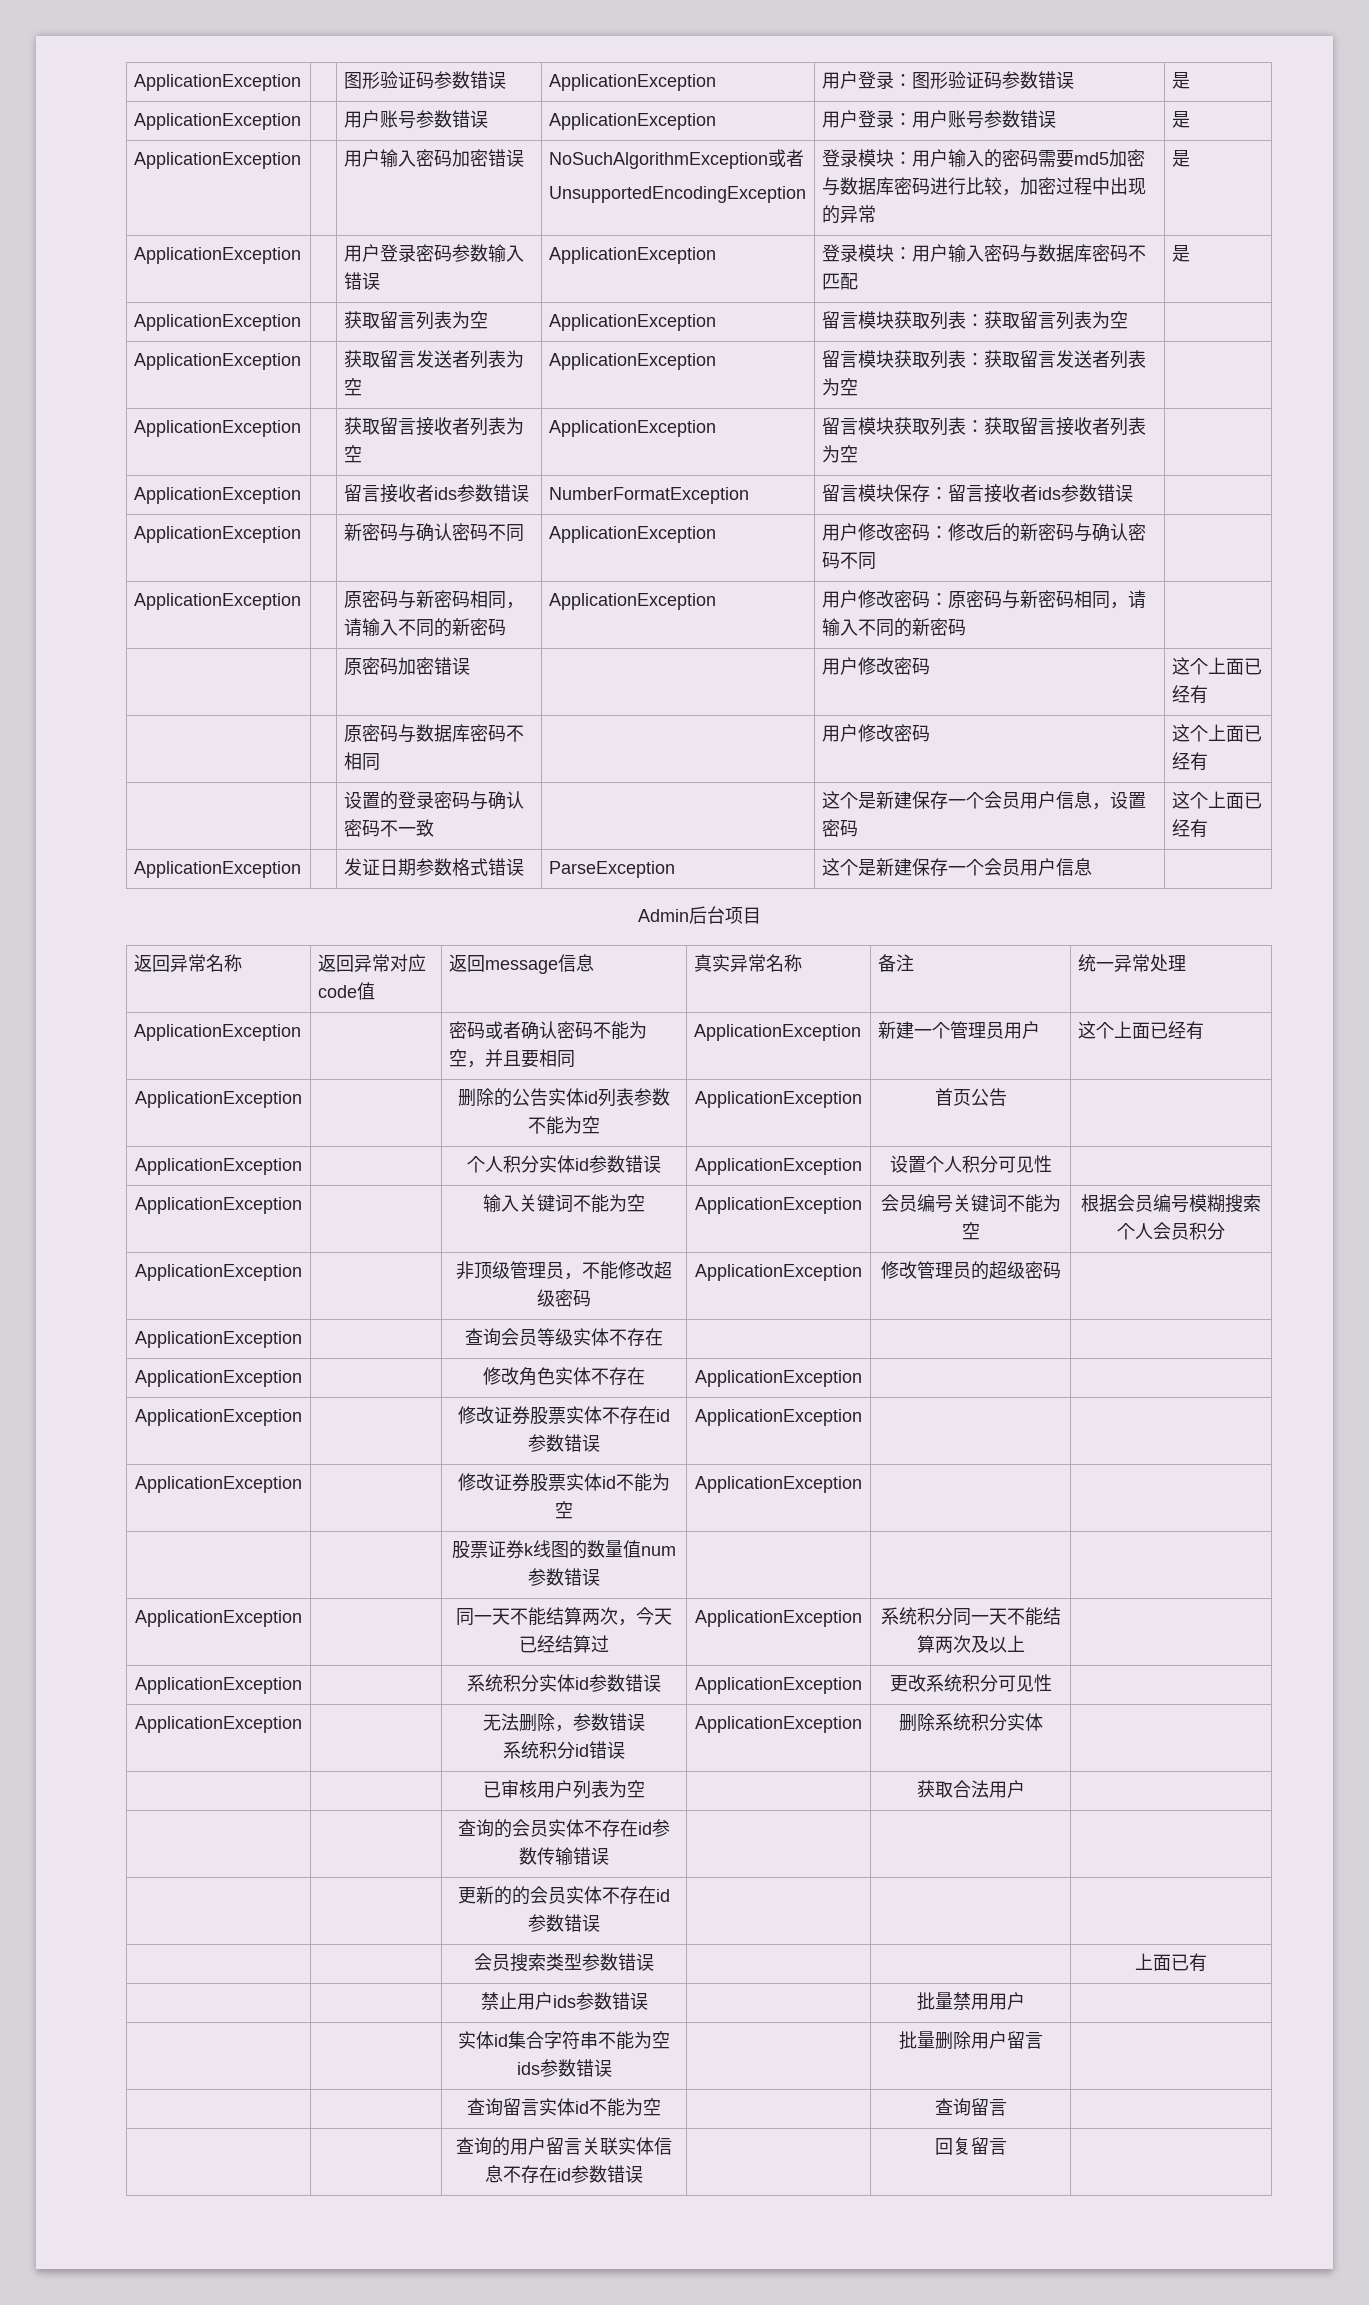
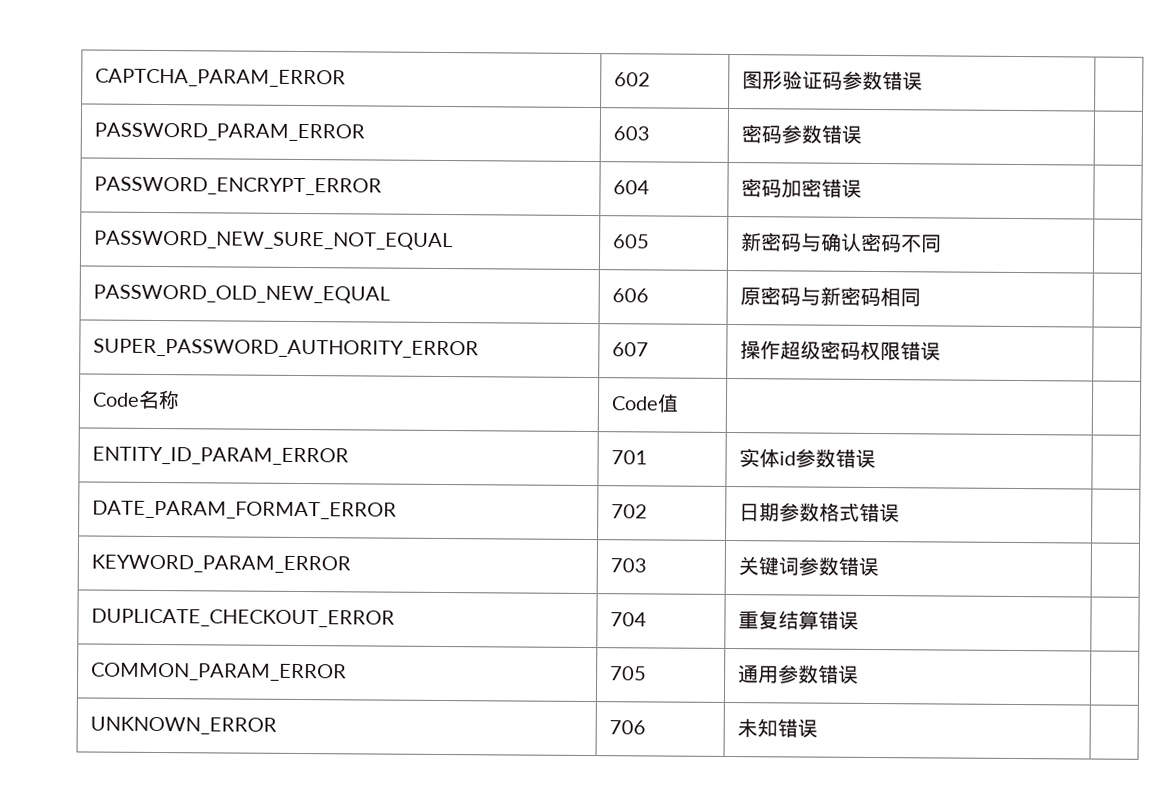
[134,74,302,91] [344,71,507,89] [549,74,717,91] [822,71,1075,89] [1172,72,1191,89] [134,113,302,130] [344,110,489,129] [549,113,717,130] [822,110,1057,129] [1172,111,1191,128] [134,152,302,169] [344,149,525,168] [549,149,805,169] [549,186,807,203] [822,149,1146,168] [822,177,1147,196] [822,205,877,224] [1172,150,1191,167] [134,247,302,264] [344,244,525,263] [344,272,381,290] [549,247,717,264] [822,244,1147,263] [822,273,859,290] [1172,245,1191,262] [134,314,302,331] [344,311,489,330] [549,314,717,331] [822,311,1129,330] [134,353,302,370] [344,350,525,369] [344,378,363,396] [549,353,717,370] [822,350,1147,369] [822,378,859,396] [134,420,302,437] [344,417,525,436] [344,445,363,463] [549,420,717,437] [822,417,1147,436] [822,445,859,463] [134,487,302,504] [344,484,530,503] [549,487,750,504] [822,484,1134,503] [134,526,302,543] [344,523,525,542] [549,526,717,543] [822,523,1147,542] [822,552,877,570] [134,593,302,610] [344,590,525,609] [344,618,507,637] [549,593,717,610] [822,590,1147,609] [822,618,967,637] [344,657,471,675] [822,657,931,675] [1172,657,1263,675] [1172,685,1209,704] [344,724,525,743] [344,752,381,771] [822,724,931,742] [1172,724,1263,742] [1172,752,1209,771] [344,791,525,810] [344,819,435,837] [822,791,1147,810] [822,819,859,837] [1172,791,1263,809] [1172,819,1209,838] [134,861,302,878] [344,858,525,876] [549,861,676,878] [822,858,1093,876] [637,906,761,924] [134,954,243,972] [318,954,427,972] [318,982,376,1000] [449,954,595,974] [694,954,803,972] [878,954,915,972] [1078,954,1187,972] [134,1024,302,1041] [449,1021,648,1040] [449,1049,576,1068] [694,1024,862,1041] [878,1021,1041,1039] [1078,1021,1205,1040] [135,1091,302,1108] [458,1088,670,1107] [528,1116,600,1135] [695,1091,862,1108] [934,1088,1007,1106] [135,1158,302,1175] [467,1155,661,1173] [695,1158,862,1175] [889,1155,1052,1173] [135,1197,302,1214] [483,1194,645,1213] [695,1197,862,1214] [880,1194,1061,1213] [961,1222,980,1240] [1081,1194,1261,1213] [1117,1222,1225,1240] [135,1264,302,1281] [456,1261,672,1280] [537,1289,591,1307] [695,1264,862,1281] [880,1261,1061,1280] [135,1331,302,1348] [465,1328,663,1346] [135,1370,302,1387] [483,1367,645,1386] [695,1370,862,1387] [135,1409,302,1426] [458,1406,670,1425] [528,1434,600,1452] [695,1409,862,1426] [135,1476,302,1493] [458,1473,670,1492] [555,1501,573,1519] [695,1476,862,1493] [452,1540,676,1559] [528,1568,600,1586] [135,1610,302,1627] [456,1607,672,1626] [519,1635,609,1653] [695,1610,862,1627] [880,1607,1061,1626] [916,1635,1025,1653] [135,1677,302,1694] [467,1674,661,1692] [695,1677,862,1694] [889,1674,1052,1692] [135,1716,302,1733] [483,1713,645,1732] [503,1741,625,1759] [695,1716,862,1733] [898,1713,1043,1732] [483,1780,645,1799] [916,1780,1025,1798] [458,1819,670,1838] [519,1847,609,1866] [458,1886,670,1905] [528,1914,600,1932] [474,1953,654,1972] [1135,1953,1207,1972] [480,1992,648,2010] [916,1992,1025,2011] [458,2031,670,2050] [516,2059,612,2077] [898,2031,1043,2050] [467,2098,661,2117] [934,2098,1007,2116] [456,2137,672,2156] [485,2165,643,2183] [934,2137,1007,2155] ApplicationException | | 图形验证码参数错误 | ApplicationException | 用户登录：图形验证码参数错误 | 是 // ApplicationException | | 用户账号参数错误 | ApplicationException | 用户登录：用户账号参数错误 | 是 // ApplicationException | | 用户输入密码加密错误 | NoSuchAlgorithmException或者 // UnsupportedEncodingException | 登录模块：用户输入的密码需要md5加密与数据库密码进行比较，加密过程中出现的异常 | 是 // ApplicationException | | 用户登录密码参数输入错误 | ApplicationException | 登录模块：用户输入密码与数据库密码不匹配 | 是 // ApplicationException | | 获取留言列表为空 | ApplicationException | 留言模块获取列表：获取留言列表为空 | // ApplicationException | | 获取留言发送者列表为空 | ApplicationException | 留言模块获取列表：获取留言发送者列表为空 | // ApplicationException | | 获取留言接收者列表为空 | ApplicationException | 留言模块获取列表：获取留言接收者列表为空 | // ApplicationException | | 留言接收者ids参数错误 | NumberFormatException | 留言模块保存：留言接收者ids参数错误 | // ApplicationException | | 新密码与确认密码不同 | ApplicationException | 用户修改密码：修改后的新密码与确认密码不同 | // ApplicationException | | 原密码与新密码相同，请输入不同的新密码 | ApplicationException | 用户修改密码：原密码与新密码相同，请输入不同的新密码 | // | | 原密码加密错误 | | 用户修改密码 | 这个上面已经有 // | | 原密码与数据库密码不相同 | | 用户修改密码 | 这个上面已经有 // | | 设置的登录密码与确认密码不一致 | | 这个是新建保存一个会员用户信息，设置密码 | 这个上面已经有 // ApplicationException | | 发证日期参数格式错误 | ParseException | 这个是新建保存一个会员用户信息 | // Admin后台项目 // 返回异常名称 | 返回异常对应code值 | 返回message信息 | 真实异常名称 | 备注 | 统一异常处理 // ApplicationException | | 密码或者确认密码不能为空，并且要相同 | ApplicationException | 新建一个管理员用户 | 这个上面已经有 // ApplicationException | | 删除的公告实体id列表参数不能为空 | ApplicationException | 首页公告 | // ApplicationException | | 个人积分实体id参数错误 | ApplicationException | 设置个人积分可见性 | // ApplicationException | | 输入关键词不能为空 | ApplicationException | 会员编号关键词不能为空 | 根据会员编号模糊搜索个人会员积分 // ApplicationException | | 非顶级管理员，不能修改超级密码 | ApplicationException | 修改管理员的超级密码 | // ApplicationException | | 查询会员等级实体不存在 | | | // ApplicationException | | 修改角色实体不存在 | ApplicationException | | // ApplicationException | | 修改证券股票实体不存在id参数错误 | ApplicationException | | // ApplicationException | | 修改证券股票实体id不能为空 | ApplicationException | | // | | 股票证券k线图的数量值num参数错误 | | | // ApplicationException | | 同一天不能结算两次，今天已经结算过 | ApplicationException | 系统积分同一天不能结算两次及以上 | // ApplicationException | | 系统积分实体id参数错误 | ApplicationException | 更改系统积分可见性 | // ApplicationException | | 无法删除，参数错误 // 系统积分id错误 | ApplicationException | 删除系统积分实体 | // | | 已审核用户列表为空 | | 获取合法用户 | // | | 查询的会员实体不存在id参数传输错误 | | | // | | 更新的的会员实体不存在id参数错误 | | | // | | 会员搜索类型参数错误 | | | 上面已有 // | | 禁止用户ids参数错误 | | 批量禁用用户 | // | | 实体id集合字符串不能为空ids参数错误 | | 批量删除用户留言 | // | | 查询留言实体id不能为空 | | 查询留言 | // | | 查询的用户留言关联实体信息不存在id参数错误 | | 回复留言 -> [94,68,346,88] [613,72,651,87] [741,70,923,91] [93,122,365,142] [612,126,650,141] [740,124,862,144] [93,176,382,196] [612,180,650,195] [740,178,862,199] [93,230,453,251] [612,234,650,249] [740,232,942,253] [92,284,390,304] [611,288,649,303] [739,286,921,307] [92,338,479,359] [611,342,649,357] [739,340,941,361] [91,389,180,410] [610,393,679,413] [91,446,349,466] [610,450,648,465] [738,448,876,469] [91,500,397,520] [610,504,648,519] [738,502,900,523] [90,554,351,574] [609,558,647,573] [737,556,879,577] [90,608,395,628] [609,612,647,627] [737,610,859,630] [90,662,347,682] [609,666,647,681] [737,664,859,684] [89,716,277,735] [608,720,646,735] [736,718,818,738] CAPTCHA_PARAM_ERROR | 602 | 图形验证码参数错误 | // PASSWORD_PARAM_ERROR | 603 | 密码参数错误 | // PASSWORD_ENCRYPT_ERROR | 604 | 密码加密错误 | // PASSWORD_NEW_SURE_NOT_EQUAL | 605 | 新密码与确认密码不同 | // PASSWORD_OLD_NEW_EQUAL | 606 | 原密码与新密码相同 | // SUPER_PASSWORD_AUTHORITY_ERROR | 607 | 操作超级密码权限错误 | // Code名称 | Code值 | | // ENTITY_ID_PARAM_ERROR | 701 | 实体id参数错误 | // DATE_PARAM_FORMAT_ERROR | 702 | 日期参数格式错误 | // KEYWORD_PARAM_ERROR | 703 | 关键词参数错误 | // DUPLICATE_CHECKOUT_ERROR | 704 | 重复结算错误 | // COMMON_PARAM_ERROR | 705 | 通用参数错误 | // UNKNOWN_ERROR | 706 | 未知错误

